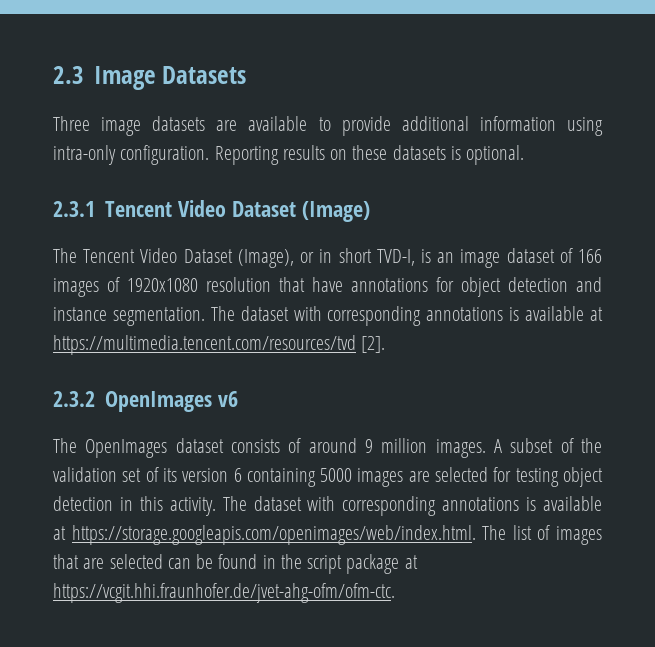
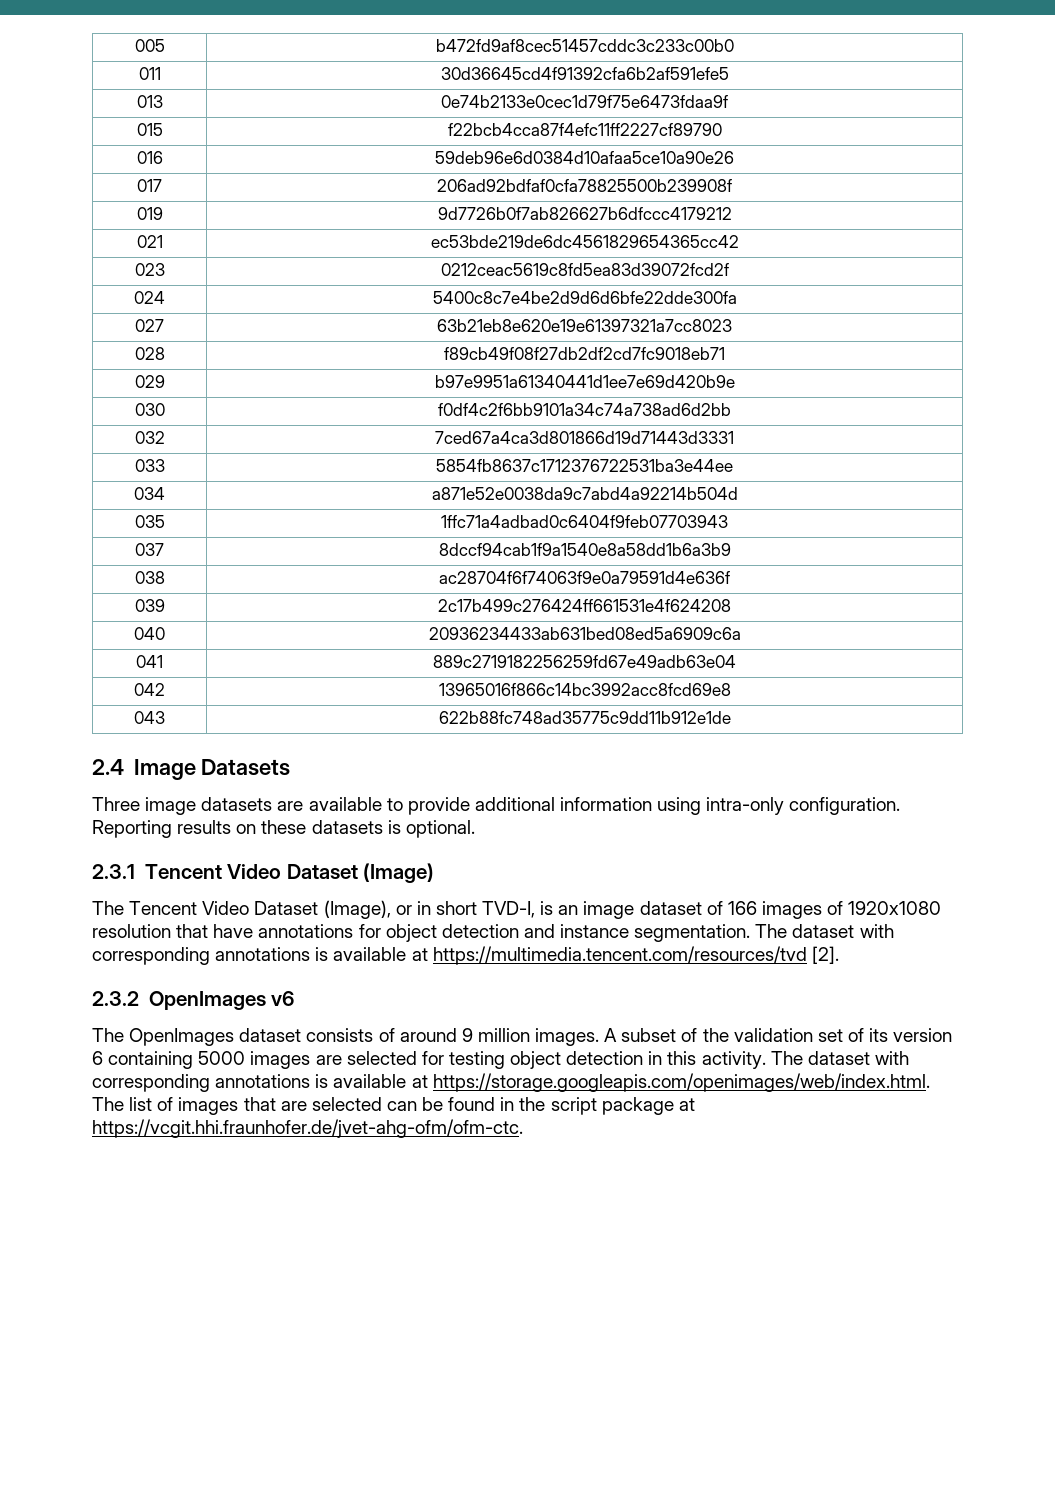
[53,66,84,84] 2.3 -> [134,39,165,52] [435,39,734,52] [138,67,161,80] [440,67,729,80] [136,95,163,108] [441,95,728,108] [136,123,163,136] [447,123,722,136] [136,151,163,164] [435,151,734,164] [137,179,162,192] [437,179,732,192] [136,207,163,220] [437,207,732,220] [136,235,163,248] [430,235,739,248] [134,263,165,276] [440,263,729,276] [134,291,165,304] [432,291,737,304] [135,319,164,332] [437,319,732,332] [134,347,165,360] [444,347,725,360] [134,375,165,388] [434,375,735,388] [134,403,165,416] [438,403,731,416] [134,431,165,444] [435,431,734,444] [134,459,165,472] [436,459,733,472] [134,487,165,500] [431,487,738,500] [134,515,165,528] [441,515,728,528] [135,543,164,556] [438,543,731,556] [134,571,165,584] [439,571,730,584] [134,599,165,612] [438,599,731,612] [134,627,165,640] [428,627,741,640] [136,655,163,668] [433,655,736,668] [134,683,165,696] [438,683,731,696] [134,711,165,724] [438,711,731,724] [92,759,124,775] 005 | b472fd9af8cec51457cddc3c233c00b0 // 011 | 30d36645cd4f91392cfa6b2af591efe5 // 013 | 0e74b2133e0cec1d79f75e6473fdaa9f // 015 | f22bcb4cca87f4efc11ff2227cf89790 // 016 | 59deb96e6d0384d10afaa5ce10a90e26 // 017 | 206ad92bdfaf0cfa78825500b239908f // 019 | 9d7726b0f7ab826627b6dfccc4179212 // 021 | ec53bde219de6dc4561829654365cc42 // 023 | 0212ceac5619c8fd5ea83d39072fcd2f // 024 | 5400c8c7e4be2d9d6d6bfe22dde300fa // 027 | 63b21eb8e620e19e61397321a7cc8023 // 028 | f89cb49f08f27db2df2cd7fc9018eb71 // 029 | b97e9951a61340441d1ee7e69d420b9e // 030 | f0df4c2f6bb9101a34c74a738ad6d2bb // 032 | 7ced67a4ca3d801866d19d71443d3331 // 033 | 5854fb8637c1712376722531ba3e44ee // 034 | a871e52e0038da9c7abd4a92214b504d // 035 | 1ffc71a4adbad0c6404f9feb07703943 // 037 | 8dccf94cab1f9a1540e8a58dd1b6a3b9 // 038 | ac28704f6f74063f9e0a79591d4e636f // 039 | 2c17b499c276424ff661531e4f624208 // 040 | 20936234433ab631bed08ed5a6909c6a // 041 | 889c2719182256259fd67e49adb63e04 // 042 | 13965016f866c14bc3992acc8fcd69e8 // 043 | 622b88fc748ad35775c9dd11b912e1de // 2.4

